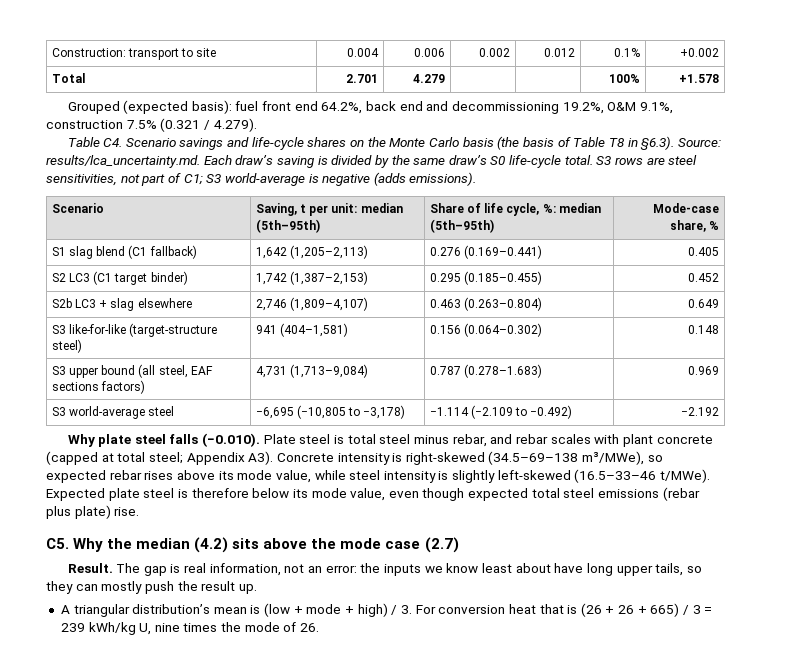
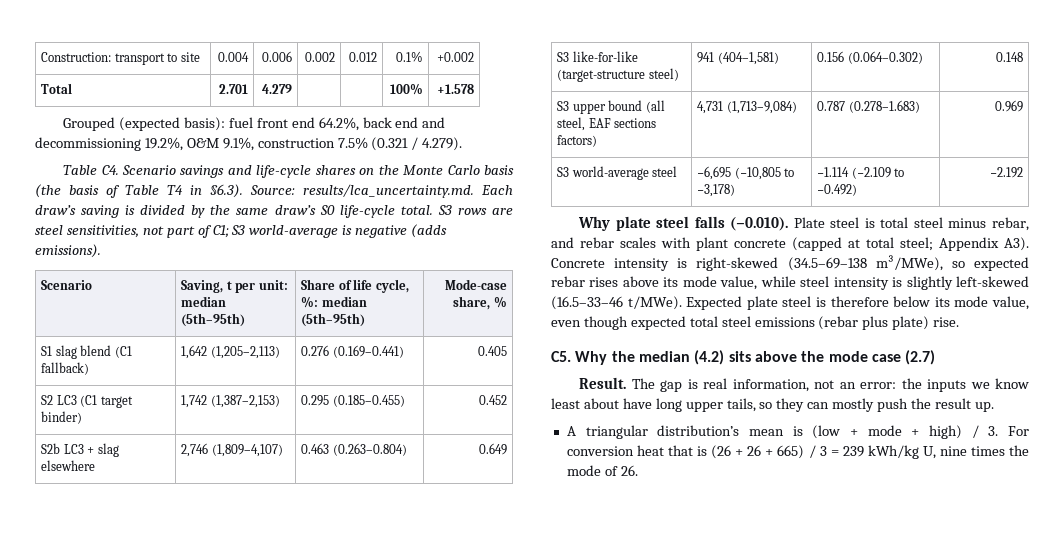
[608,138,625,147] T8 -> [167,185,183,195] T4

